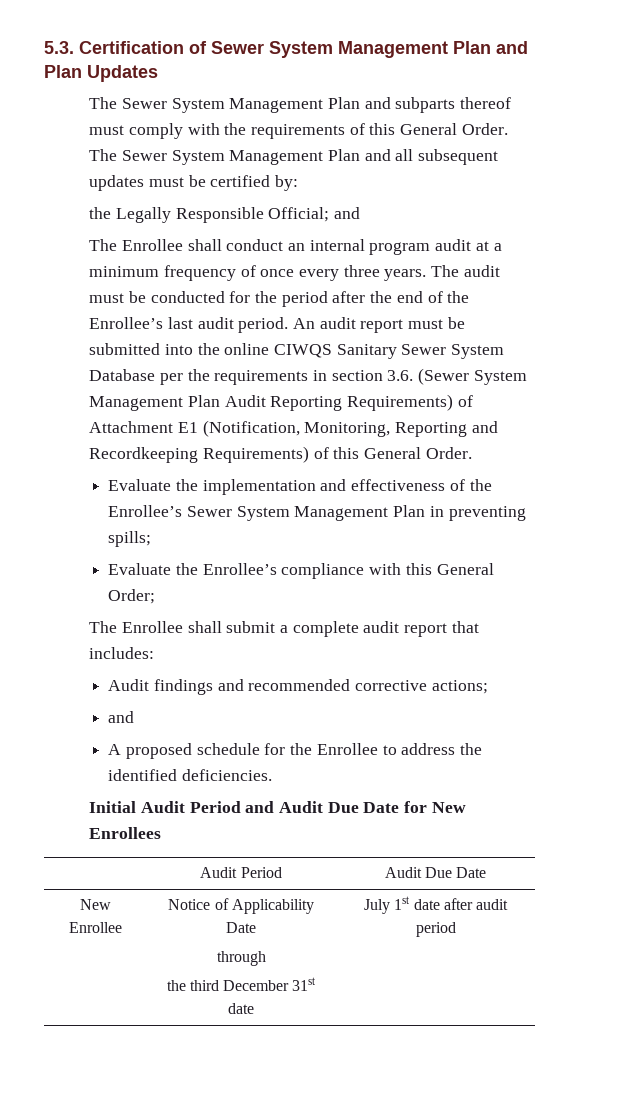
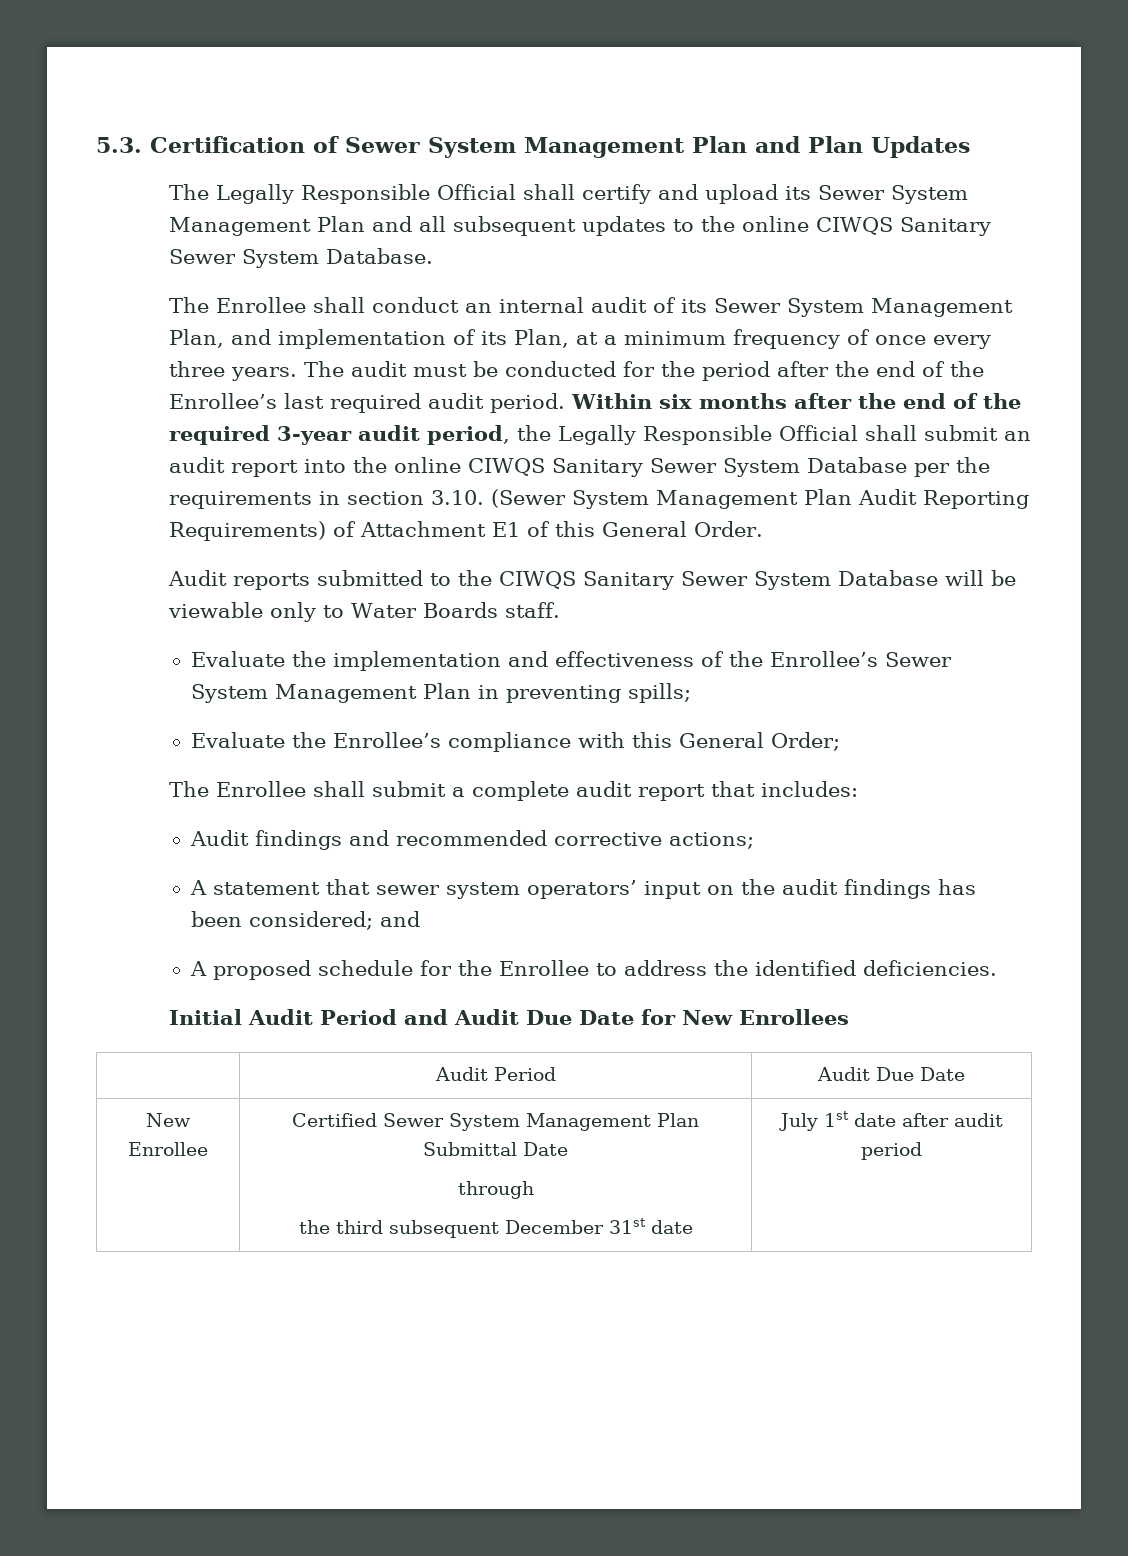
[121,97,512,113] [89,123,508,139] [89,149,118,161] Sewer System Management Plan and subparts thereof must comply with the requirements of this General Order. The -> [215,184,811,204] Legally Responsible Official shall certify and upload its
[148,175,298,191] [89,207,360,223] must be certified by: // the Legally Responsible Official; and -> [672,216,991,236] [168,248,433,268] to the online CIWQS Sanitary Sewer System Database.
[369,239,472,255] program audit -> [590,297,1013,317] [168,329,569,349] audit of its Sewer System Management Plan, and implementation of its Plan,
(193, 323) none -> [329,393,421,413] required
[292,317,465,333] [89,343,161,355] An audit report must be submitted -> [570,393,1021,409] [168,425,1031,445] [168,457,298,477] Within six months after the end of the required 3-year audit period, the Legally Responsible Official shall submit an audit report
[387,370,414,381] 3.6. -> [430,490,484,505] 3.10.
[202,420,498,437] [89,446,472,463] (Notification, Monitoring, Reporting and Recordkeeping Requirements) of this General Order. -> [526,521,763,537] [167,570,1016,590] [167,602,560,622] of this General Order. // Audit reports submitted to the CIWQS Sanitary Sewer System Database will be viewable only to Water Boards staff.
(488, 687) none -> [190,879,977,899] [191,911,374,930] A statement that sewer system operators’ input on the audit findings has been considered;
[168,898,314,914] Notice of Applicability -> [292,1113,699,1131] [423,1142,517,1156] Certified Sewer System Management Plan Submittal
(219, 985) none -> [388,1220,499,1238] subsequent

